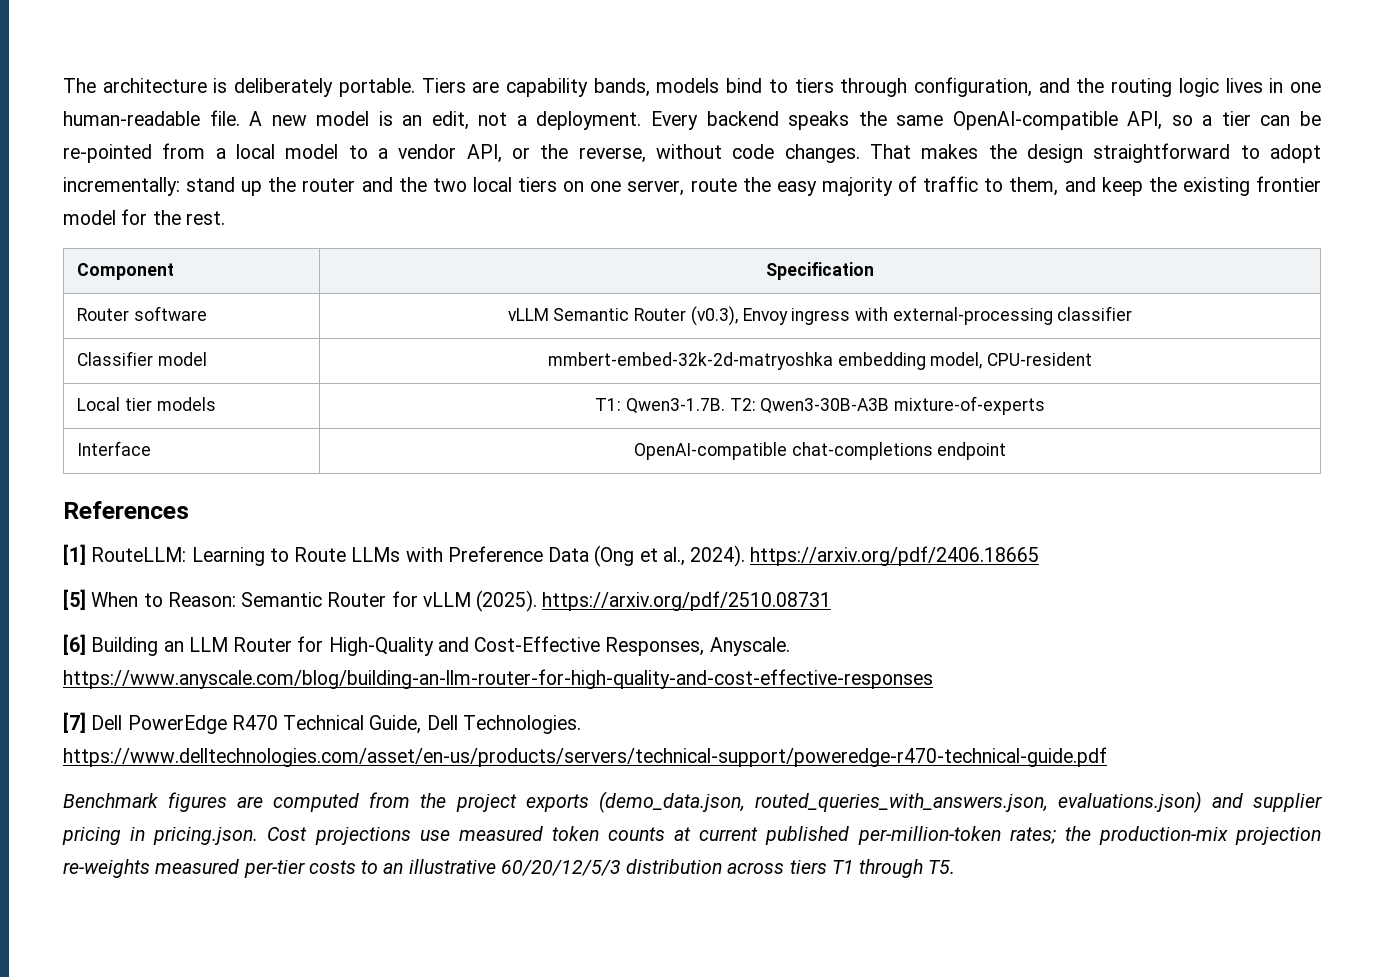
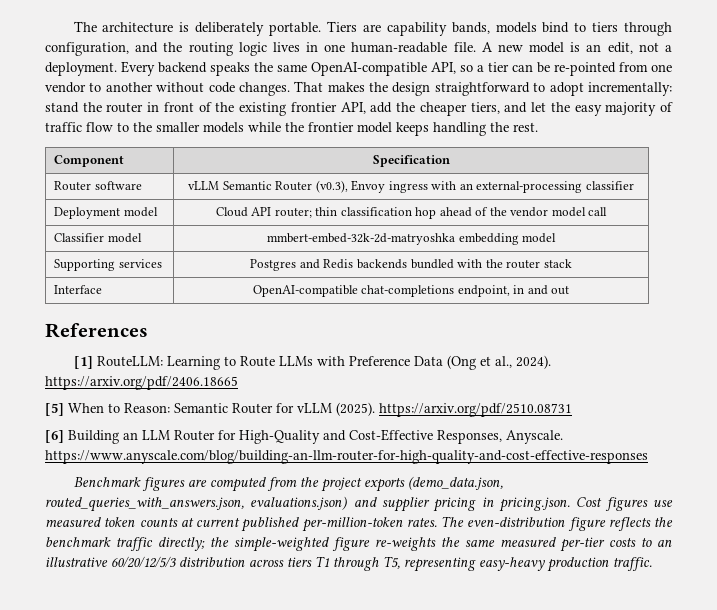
[215,144,646,163] a local model to a vendor API, or the reverse, -> [651,64,672,72] [45,82,153,93] one vendor to another
[241,177,737,196] up the router and the two local tiers on one server, route -> [82,102,547,116] the router in front of the existing frontier API, add the cheaper tiers, and let
[984,176,1321,196] [63,209,148,225] to them, and keep the existing frontier model for -> [86,122,486,136] flow to the smaller models while the frontier model keeps handling
(888, 314) none -> [459,183,473,190] an
[77,351,207,366] [547,352,1093,370] [77,397,216,411] [595,396,1045,415] Classifier model | mmbert-embed-32k-2d-matryoshka embedding model, CPU-resident // Local tier models | T1: Qwen3-1.7B. T2: Qwen3-30B-A3B mixture-of-experts -> [54,207,158,219] [215,207,608,219] [54,233,142,243] [266,233,557,245] [54,259,162,271] [250,259,572,271] Deployment model | Cloud API router; thin classification hop ahead of the vendor model call // Classifier model | mmbert-embed-32k-2d-matryoshka embedding model // Supporting services | Postgres and Redis backends bundled with the router stack
[937,442,1007,460] endpoint -> [457,285,570,297] endpoint, in and out
[63,712,581,734] [63,747,1107,767] // [7] Dell PowerEdge R470 Technical Guide, Dell Technologies. https://www.delltechnologies.com/asset/en-us/products/servers/technical-support/poweredge-r470-technical-guide.pdf -> (648, 457) none
[314,827,411,845] projections -> [604,497,648,511] figures
[1009,826,1321,845] [63,859,150,878] rates; the production-mix projection re-weights -> [406,516,673,531] [45,537,495,552] rates. The even-distribution figure reflects the benchmark traffic directly; the simple-weighted figure re-weights the same
[928,860,956,874] T5. -> [383,556,652,572] T5, representing easy-heavy production traffic.

